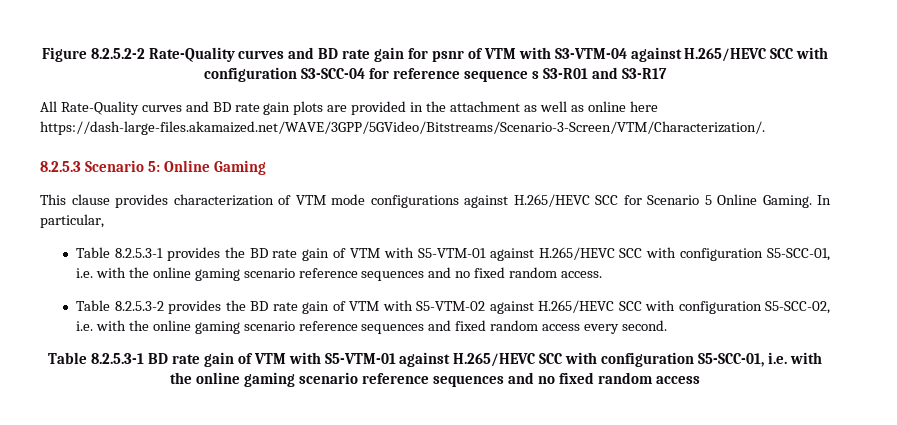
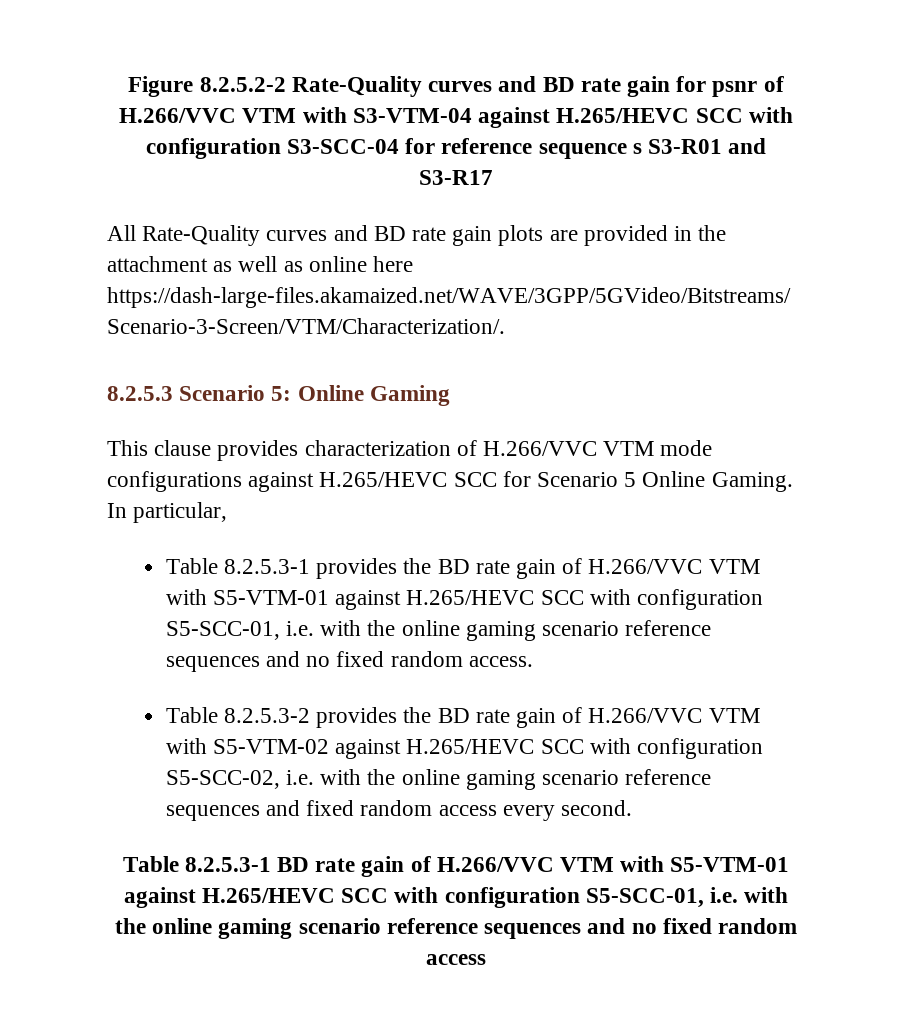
(483, 53) none -> [119,108,237,123] H.266/VVC
(291, 200) none -> [483,441,598,456] H.266/VVC
(347, 253) none -> [588,559,703,574] H.266/VVC
(346, 306) none -> [588,708,703,723] H.266/VVC
(253, 358) none -> [436,857,554,872] H.266/VVC

